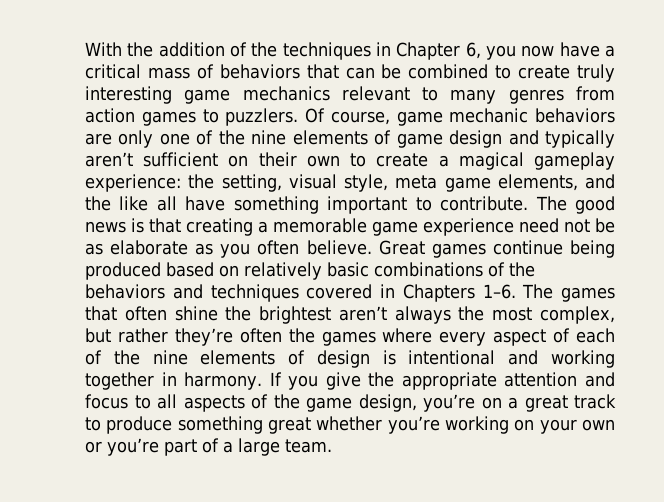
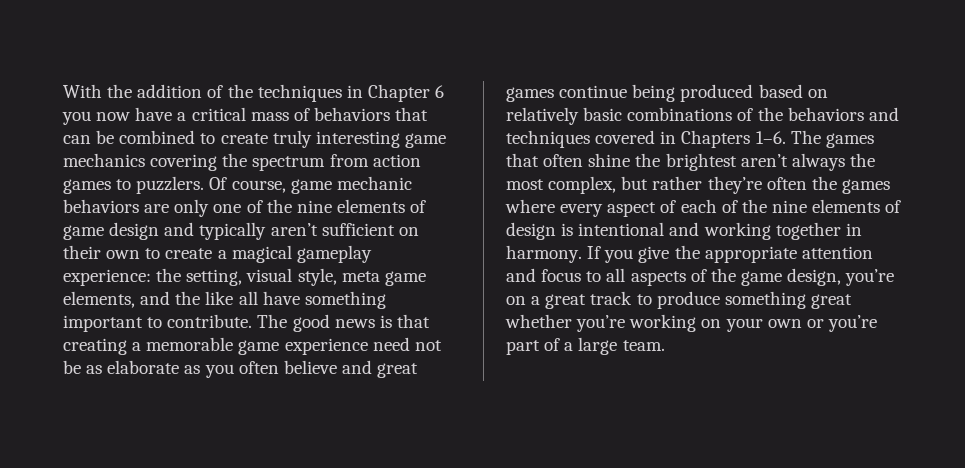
[465,42,481,59] 6, -> [435,85,445,98] 6
[341,86,564,104] relevant to many genres -> [150,153,326,171] covering the spectrum
[306,240,425,255] believe. Great -> [283,360,419,378] believe and great

